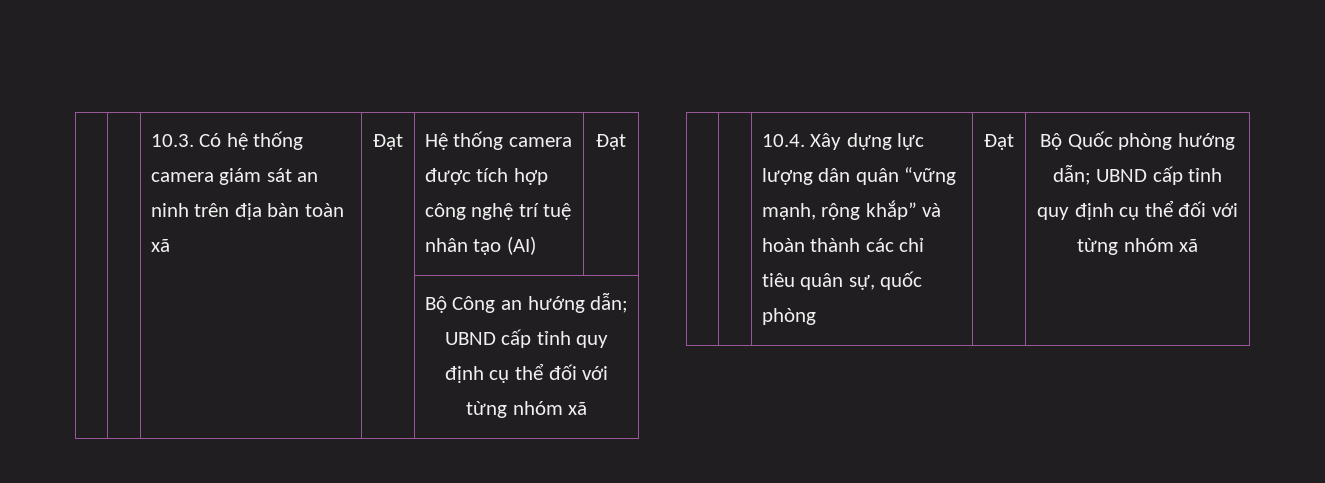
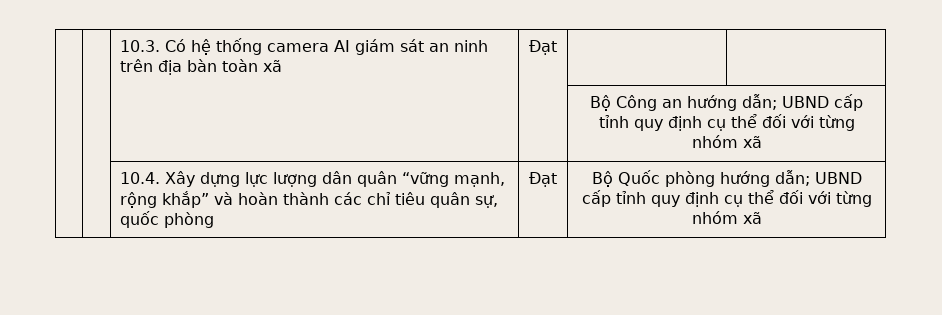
(214, 177) none -> [333,40,350,52] AI
[424,131,572,150] [424,168,548,185] [424,203,572,220] [424,236,536,255] [596,134,626,150] Hệ thống camera được tích hợp công nghệ trí tuệ nhân tạo (AI) | Đạt -> (557, 47) |

